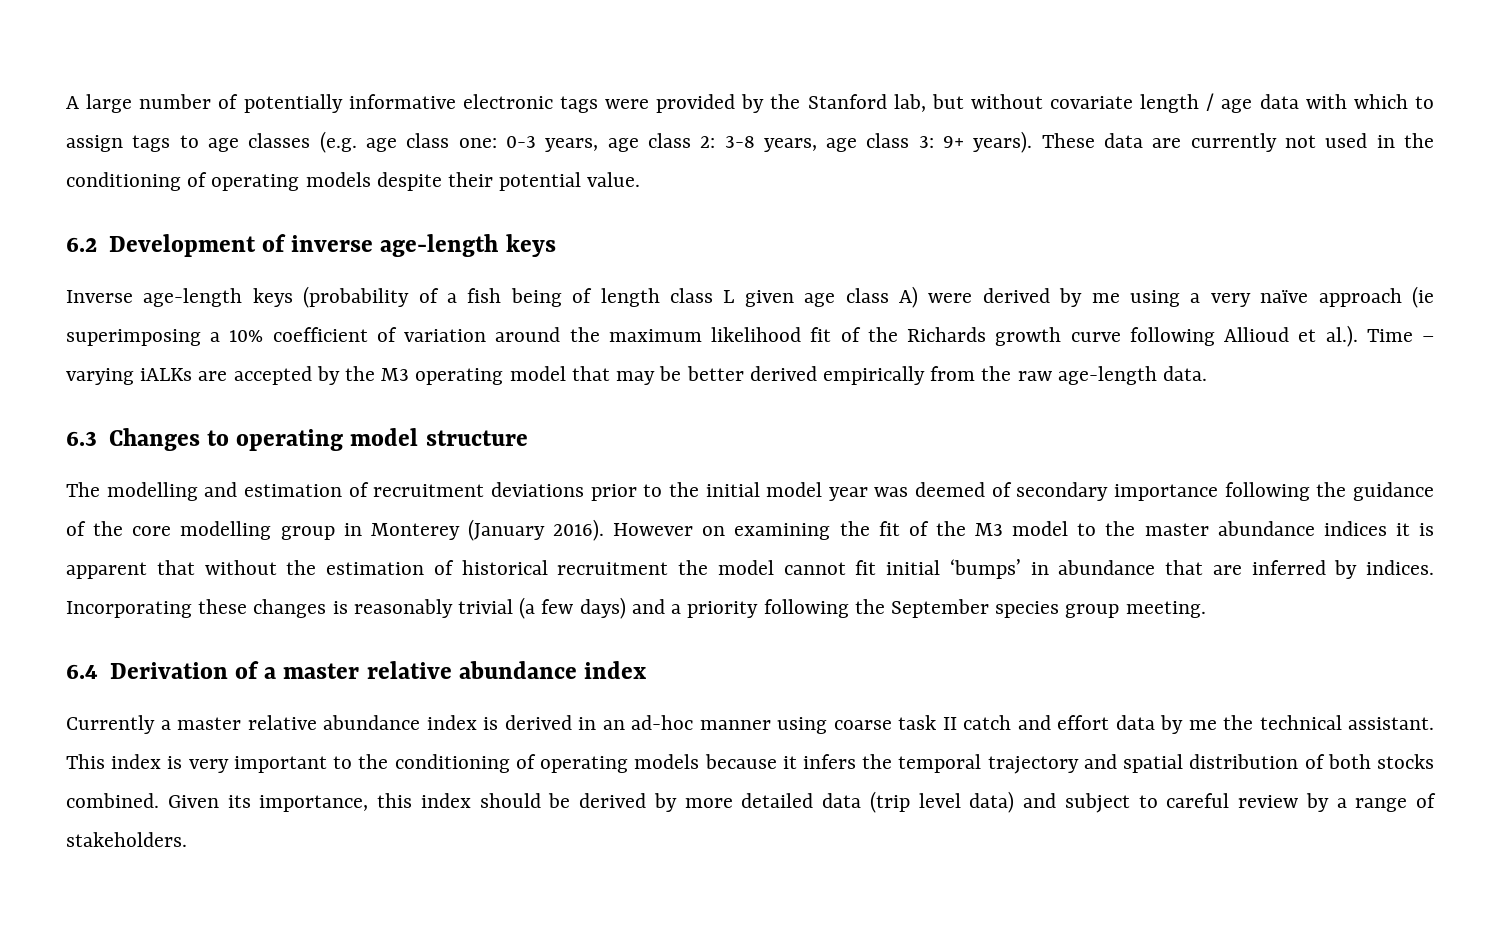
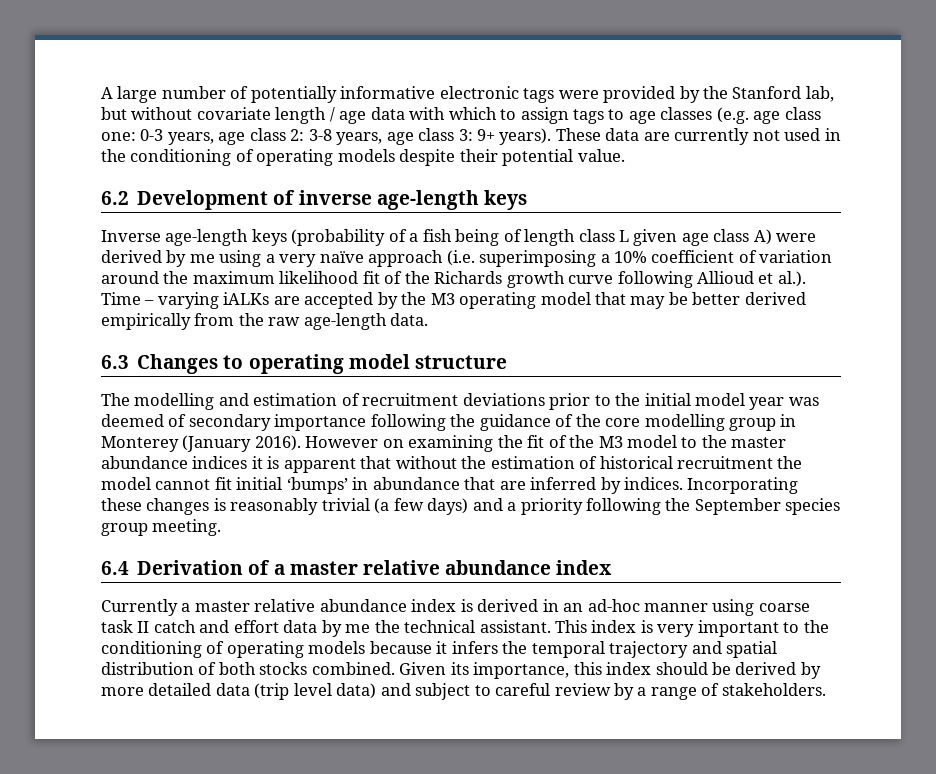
[1412,286,1435,308] (ie -> [446,250,475,266] (i.e.

